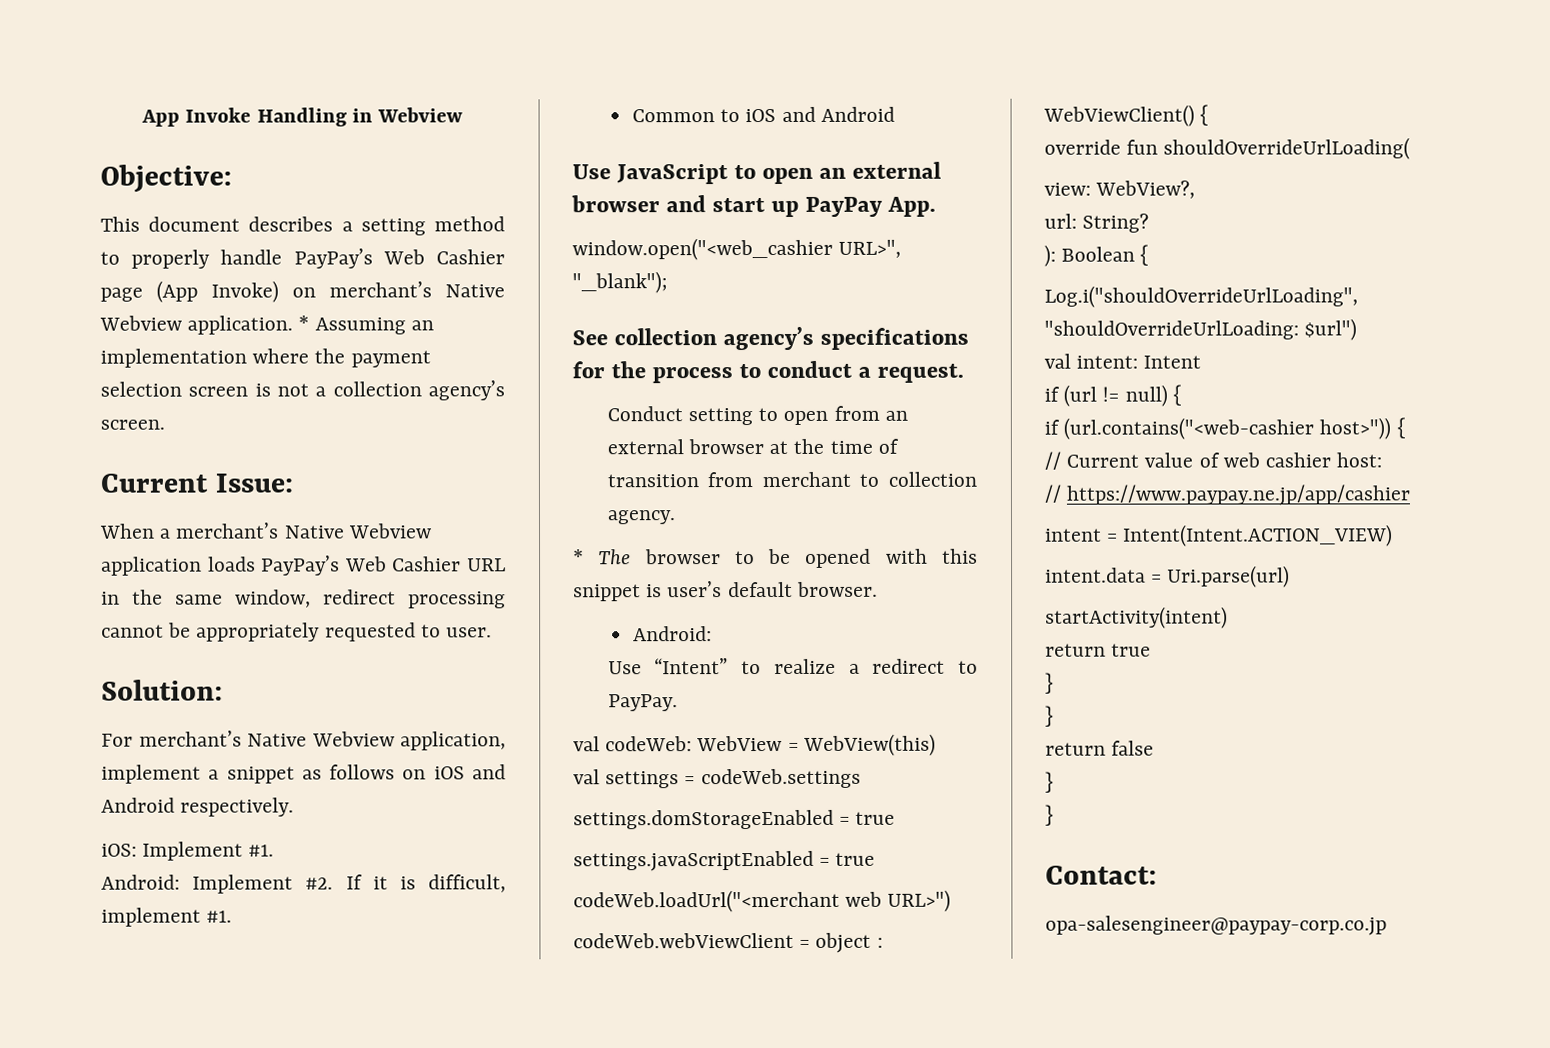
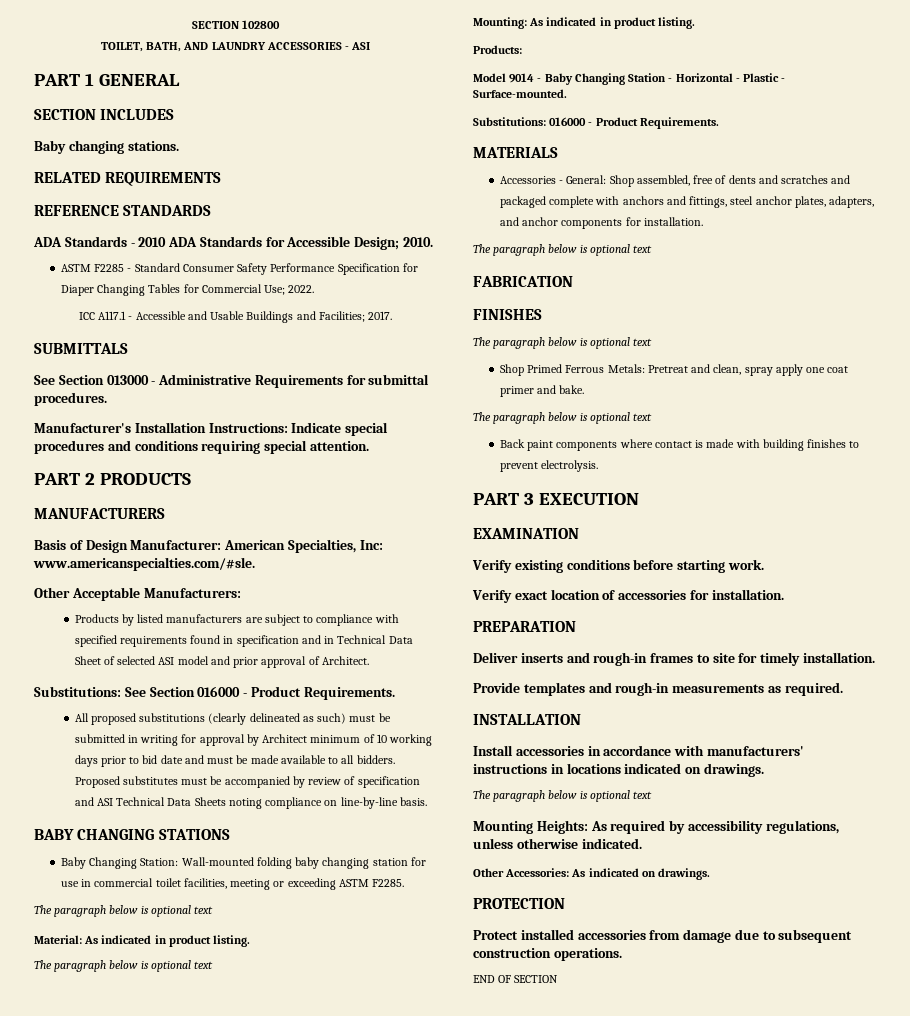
[141,107,463,127] [100,164,232,193] [100,216,505,236] [100,248,505,269] [100,280,505,303] [99,315,434,335] [100,348,431,368] [100,380,505,401] [100,419,165,430] [100,473,293,493] [99,522,432,539] [101,555,506,576] [101,589,506,609] [101,622,493,642] [101,679,223,701] [101,730,506,751] [101,764,506,784] [101,797,295,817] [101,841,275,861] [101,874,507,894] [101,907,233,927] [631,106,895,123] [572,161,942,185] [571,195,937,218] [572,237,902,261] [572,271,668,294] [572,326,970,351] [572,360,965,384] [606,405,908,426] [606,438,899,455] [606,471,977,488] [606,510,676,525] [573,548,978,568] [573,581,878,602] [632,626,712,642] [607,658,978,675] [607,694,678,712] [573,733,936,756] [573,768,861,789] [573,809,896,830] [573,850,876,872] [573,889,952,913] [573,932,883,953] [1043,104,1210,127] [1044,137,1411,160] [1044,180,1196,199] [1044,213,1150,233] [1044,244,1150,267] [1044,285,1358,308] [1044,318,1358,341] [1044,353,1202,369] [1044,384,1182,407] [1044,417,1406,440] [1044,451,1383,470] [1044,484,1411,506] [1045,524,1394,547] [1045,565,1291,588] [1045,606,1228,629] [1045,643,1152,657] [1045,672,1054,694] [1045,705,1054,727] [1045,740,1155,756] [1045,771,1054,793] [1045,804,1054,826] [1045,865,1157,885] [1045,915,1387,936] App Invoke Handling in Webview // Objective: // This document describes a setting method to properly handle PayPay’s Web Cashier page (App Invoke) on merchant’s Native Webview application. * Assuming an implementation where the payment selection screen is not a collection agency’s screen. // Current Issue: // When a merchant’s Native Webview application loads PayPay’s Web Cashier URL in the same window, redirect processing cannot be appropriately requested to user. // Solution: // For merchant’s Native Webview application, implement a snippet as follows on iOS and Android respectively. // iOS: Implement #1. // Android: Implement #2. If it is difficult, implement #1. // Common to iOS and Android // Use JavaScript to open an external browser and start up PayPay App. // window.open("<web_cashier URL>", "_blank"); // See collection agency’s specifications for the process to conduct a request. // Conduct setting to open from an external browser at the time of transition from merchant to collection agency. // * The browser to be opened with this snippet is user’s default browser. // Android: // Use “Intent” to realize a redirect to PayPay. // val codeWeb: WebView = WebView(this) // val settings = codeWeb.settings // settings.domStorageEnabled = true // settings.javaScriptEnabled = true // codeWeb.loadUrl("<merchant web URL>") // codeWeb.webViewClient = object : WebViewClient() { // override fun shouldOverrideUrlLoading( // view: WebView?, // url: String? // ): Boolean { // Log.i("shouldOverrideUrlLoading", "shouldOverrideUrlLoading: $url") // val intent: Intent // if (url != null) { // if (url.contains("<web-cashier host>")) { // // Current value of web cashier host: // // https://www.paypay.ne.jp/app/cashier // intent = Intent(Intent.ACTION_VIEW) // intent.data = Uri.parse(url) // startActivity(intent) // return true // } // } // return false // } // } // Contact: // opa-salesengineer@paypay-corp.co.jp -> [191,20,281,29] [100,42,371,52] [34,73,180,86] [34,109,175,120] [34,140,179,154] [34,172,222,186] [34,205,212,216] [33,236,434,250] [60,263,418,275] [60,284,315,296] [78,311,393,323] [34,343,128,354] [34,374,430,388] [34,392,107,406] [34,422,389,436] [34,440,369,454] [34,473,191,485] [34,508,165,519] [34,539,383,553] [33,557,255,571] [34,587,241,601] [74,614,399,626] [74,635,413,647] [74,656,369,668] [34,686,395,700] [74,713,391,725] [74,734,433,746] [74,755,395,767] [74,776,420,788] [74,797,427,809] [34,829,230,840] [60,857,426,869] [60,878,405,890] [34,905,214,917] [34,935,251,947] [34,960,214,972] [473,17,696,29] [473,45,522,54] [473,73,786,85] [473,89,567,98] [473,117,719,129] [473,147,558,158] [499,175,851,187] [499,196,875,208] [499,217,703,229] [473,244,653,256] [473,276,573,287] [473,309,542,320] [473,337,653,349] [499,364,849,376] [499,385,585,397] [473,412,653,424] [499,439,860,451] [499,460,599,472] [473,493,639,505] [473,528,579,539] [472,559,764,573] [472,589,784,603] [473,621,576,632] [473,652,876,666] [473,682,843,696] [473,714,581,725] [473,745,804,756] [473,763,764,777] [473,790,653,802] [473,820,839,834] [473,838,642,849] [473,868,711,880] [473,898,565,909] [473,929,853,943] [473,948,622,961] [473,975,559,983] SECTION 102800 // TOILET, BATH, AND LAUNDRY ACCESSORIES - ASI // PART 1 GENERAL // SECTION INCLUDES // Baby changing stations. // RELATED REQUIREMENTS // REFERENCE STANDARDS // ADA Standards - 2010 ADA Standards for Accessible Design; 2010. // ASTM F2285 - Standard Consumer Safety Performance Specification for Diaper Changing Tables for Commercial Use; 2022. // ICC A117.1 - Accessible and Usable Buildings and Facilities; 2017. // SUBMITTALS // See Section 013000 - Administrative Requirements for submittal procedures. // Manufacturer's Installation Instructions: Indicate special procedures and conditions requiring special attention. // PART 2 PRODUCTS // MANUFACTURERS // Basis of Design Manufacturer: American Specialties, Inc: www.americanspecialties.com/#sle. // Other Acceptable Manufacturers: // Products by listed manufacturers are subject to compliance with specified requirements found in specification and in Technical Data Sheet of selected ASI model and prior approval of Architect. // Substitutions: See Section 016000 - Product Requirements. // All proposed substitutions (clearly delineated as such) must be submitted in writing for approval by Architect minimum of 10 working days prior to bid date and must be made available to all bidders. Proposed substitutes must be accompanied by review of specification and ASI Technical Data Sheets noting compliance on line-by-line basis. // BABY CHANGING STATIONS // Baby Changing Station: Wall-mounted folding baby changing station for use in commercial toilet facilities, meeting or exceeding ASTM F2285. // The paragraph below is optional text // Material: As indicated in product listing. // The paragraph below is optional text // Mounting: As indicated in product listing. // Products: // Model 9014 - Baby Changing Station - Horizontal - Plastic - Surface-mounted. // Substitutions: 016000 - Product Requirements. // MATERIALS // Accessories - General: Shop assembled, free of dents and scratches and packaged complete with anchors and fittings, steel anchor plates, adapters, and anchor components for installation. // The paragraph below is optional text // FABRICATION // FINISHES // The paragraph below is optional text // Shop Primed Ferrous Metals: Pretreat and clean, spray apply one coat primer and bake. // The paragraph below is optional text // Back paint components where contact is made with building finishes to prevent electrolysis. // PART 3 EXECUTION // EXAMINATION // Verify existing conditions before starting work. // Verify exact location of accessories for installation. // PREPARATION // Deliver inserts and rough-in frames to site for timely installation. // Provide templates and rough-in measurements as required. // INSTALLATION // Install accessories in accordance with manufacturers' instructions in locations indicated on drawings. // The paragraph below is optional text // Mounting Heights: As required by accessibility regulations, unless otherwise indicated. // Other Accessories: As indicated on drawings. // PROTECTION // Protect installed accessories from damage due to subsequent construction operations. // END OF SECTION

